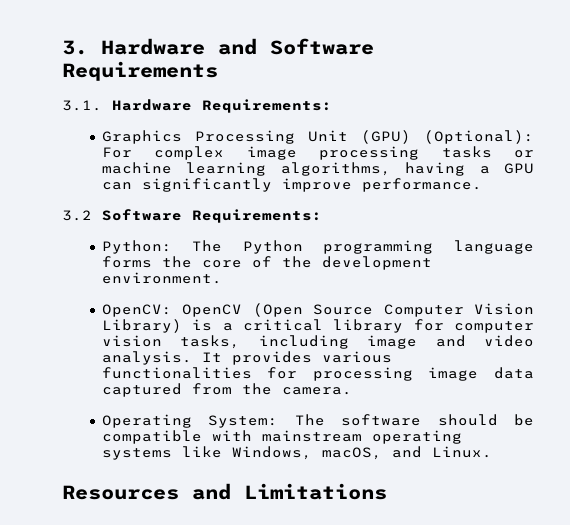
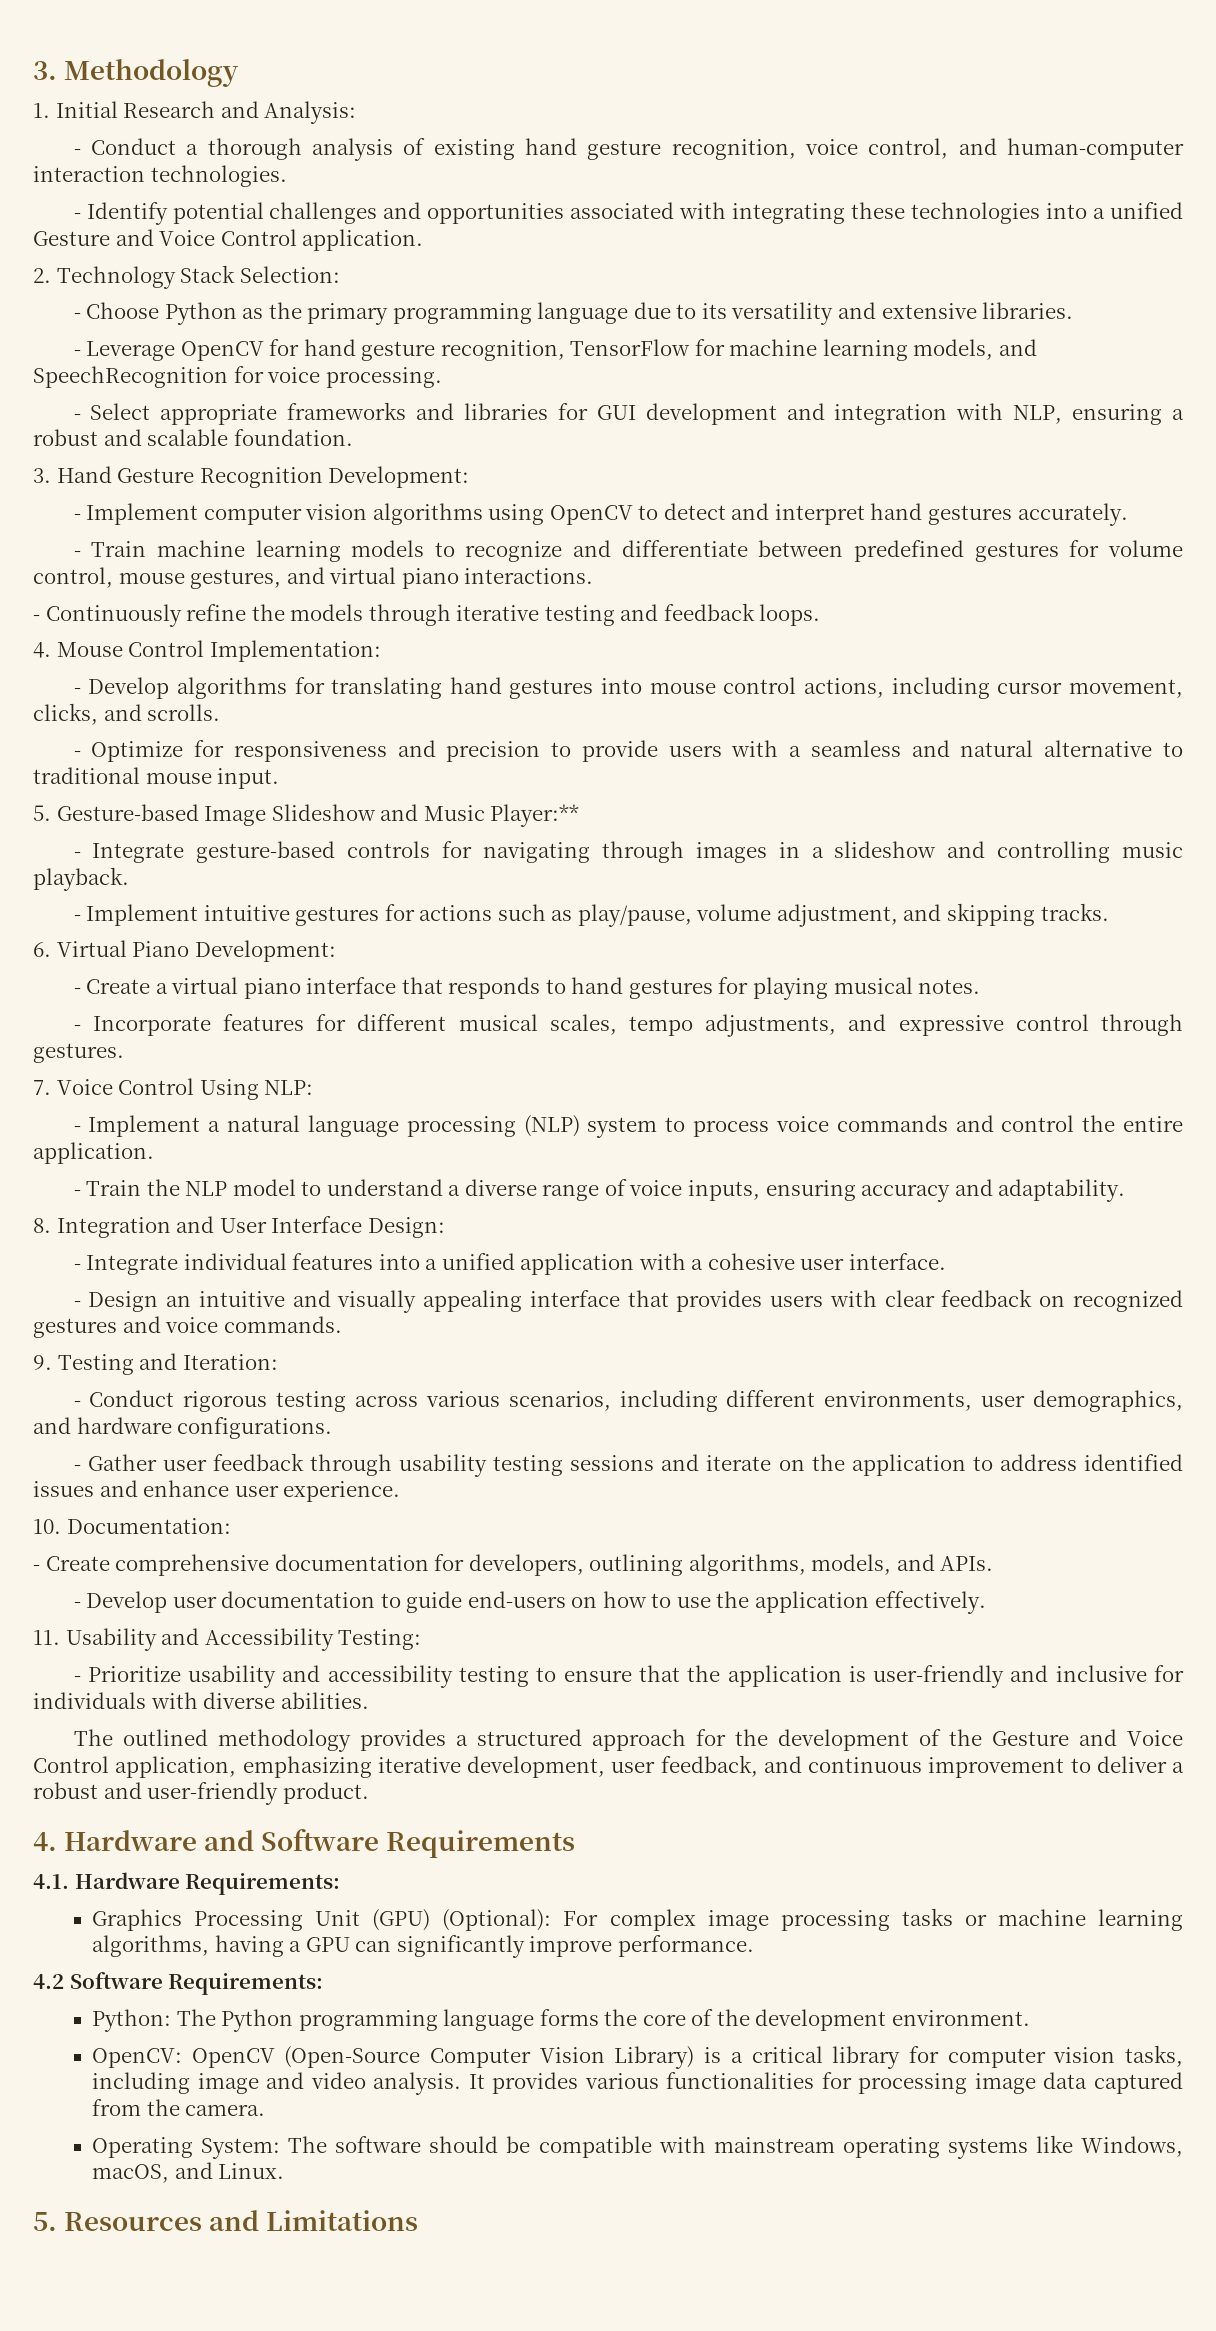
[62,40,88,55] 3. -> [33,59,240,87] [33,101,357,124] [73,138,1185,161] [33,165,287,187] [73,202,1183,225] [33,229,424,251] [33,265,340,289] [73,302,1074,325] [73,339,1038,361] [33,366,442,388] [73,402,1184,425] [33,429,353,446] [33,466,470,488] [73,503,1128,526] [73,540,1183,562] [33,567,594,589] [33,603,821,627] [33,640,381,662] [73,677,1183,699] [33,703,221,725] [73,740,1183,762] [33,767,280,789] [33,804,580,827] [73,841,1184,863] [33,867,129,891] [73,903,1109,927] [33,940,336,962] [73,977,981,1000] [73,1014,1183,1037] [33,1043,124,1063] [33,1078,314,1100] [73,1115,1184,1138] [33,1142,154,1164] [73,1179,1126,1202] [33,1216,445,1238] [73,1253,947,1275] [73,1289,1183,1313] [33,1316,342,1338] [33,1353,278,1375] [73,1390,1183,1412] [33,1417,333,1439] [73,1453,1184,1477] [33,1480,401,1502] [33,1518,231,1534] [33,1554,994,1576] [73,1591,986,1614] [33,1628,422,1651] [73,1665,1185,1688] [33,1692,369,1709] [73,1729,1183,1752] [33,1755,1184,1778] [33,1782,369,1805] [33,1832,57,1851] 3. Methodology // 1. Initial Research and Analysis: // - Conduct a thorough analysis of existing hand gesture recognition, voice control, and human-computer interaction technologies. // - Identify potential challenges and opportunities associated with integrating these technologies into a unified Gesture and Voice Control application. // 2. Technology Stack Selection: // - Choose Python as the primary programming language due to its versatility and extensive libraries. // - Leverage OpenCV for hand gesture recognition, TensorFlow for machine learning models, and SpeechRecognition for voice processing. // - Select appropriate frameworks and libraries for GUI development and integration with NLP, ensuring a robust and scalable foundation. // 3. Hand Gesture Recognition Development: // - Implement computer vision algorithms using OpenCV to detect and interpret hand gestures accurately. // - Train machine learning models to recognize and differentiate between predefined gestures for volume control, mouse gestures, and virtual piano interactions. // - Continuously refine the models through iterative testing and feedback loops. // 4. Mouse Control Implementation: // - Develop algorithms for translating hand gestures into mouse control actions, including cursor movement, clicks, and scrolls. // - Optimize for responsiveness and precision to provide users with a seamless and natural alternative to traditional mouse input. // 5. Gesture-based Image Slideshow and Music Player:** // - Integrate gesture-based controls for navigating through images in a slideshow and controlling music playback. // - Implement intuitive gestures for actions such as play/pause, volume adjustment, and skipping tracks. // 6. Virtual Piano Development: // - Create a virtual piano interface that responds to hand gestures for playing musical notes. // - Incorporate features for different musical scales, tempo adjustments, and expressive control through gestures. // 7. Voice Control Using NLP: // - Implement a natural language processing (NLP) system to process voice commands and control the entire application. // - Train the NLP model to understand a diverse range of voice inputs, ensuring accuracy and adaptability. // 8. Integration and User Interface Design: // - Integrate individual features into a unified application with a cohesive user interface. // - Design an intuitive and visually appealing interface that provides users with clear feedback on recognized gestures and voice commands. // 9. Testing and Iteration: // - Conduct rigorous testing across various scenarios, including different environments, user demographics, and hardware configurations. // - Gather user feedback through usability testing sessions and iterate on the application to address identified issues and enhance user experience. // 10. Documentation: // - Create comprehensive documentation for developers, outlining algorithms, models, and APIs. // - Develop user documentation to guide end-users on how to use the application effectively. // 11. Usability and Accessibility Testing: // - Prioritize usability and accessibility testing to ensure that the application is user-friendly and inclusive for individuals with diverse abilities. // The outlined methodology provides a structured approach for the development of the Gesture and Voice Control application, emphasizing iterative development, user feedback, and continuous improvement to deliver a robust and user-friendly product. // 4.
[62,100,102,111] 3.1. -> [33,1874,69,1889] 4.1.
[62,210,92,221] 3.2 -> [33,1974,64,1989] 4.2
[252,303,374,317] (Open Source -> [284,2046,421,2068] (Open-Source
(492, 452) none -> [33,2212,57,2231] 5.

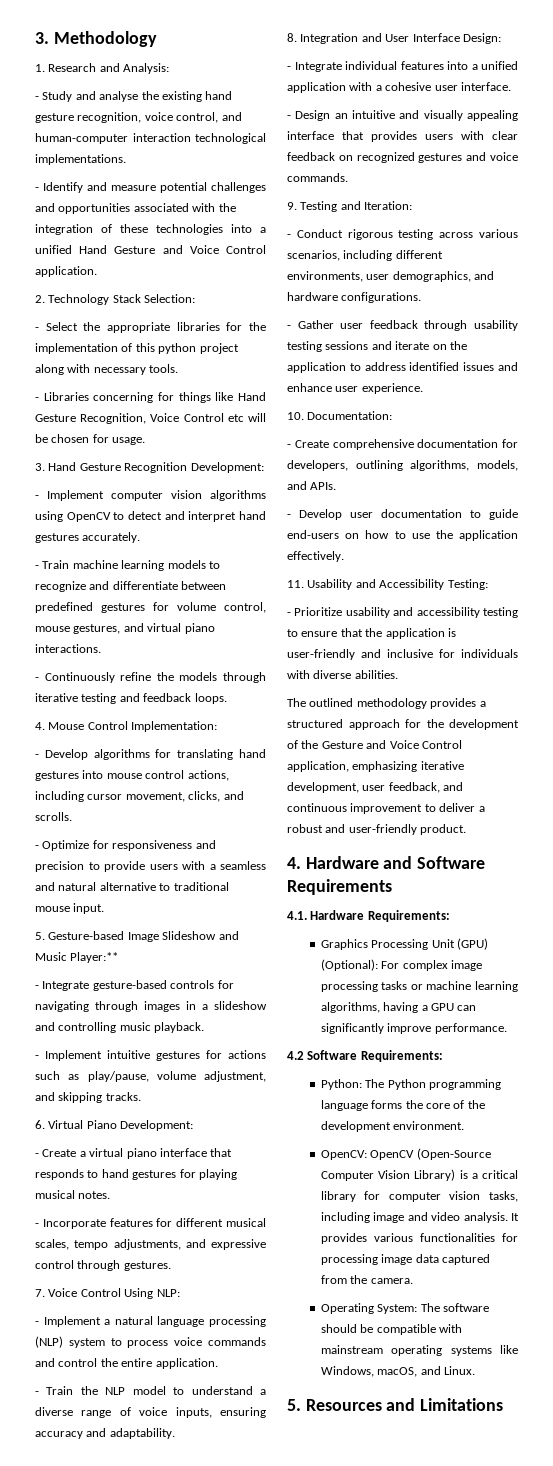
[55,101,118,118] Initial -> (45, 68) none
[90,138,426,161] Conduct a thorough analysis of -> [42,91,159,102] Study and analyse the
[150,165,287,187] technologies. -> [195,133,266,144] [35,154,126,165] technological implementations.
(168, 213) none -> [87,182,156,191] and measure
[732,203,846,224] integrating -> [218,203,236,212] [35,224,112,235] the integration of
(1183, 210) none -> [79,245,108,254] Hand
[86,302,1074,325] [73,339,1038,361] [33,366,442,388] [73,402,1184,425] [33,429,353,446] Choose Python as the primary programming language due to its versatility and extensive libraries. // - Leverage OpenCV for hand gesture recognition, TensorFlow for machine learning models, and SpeechRecognition for voice processing. // - Select appropriate frameworks and libraries for GUI development and integration with NLP, ensuring a robust and scalable foundation. -> [45,322,266,333] [35,343,239,354] [35,364,179,375] [35,392,266,403] [35,413,266,424] [35,434,146,445] Select the appropriate libraries for the implementation of this python project along with necessary tools. // - Libraries concerning for things like Hand Gesture Recognition, Voice Control etc will be chosen for usage.

